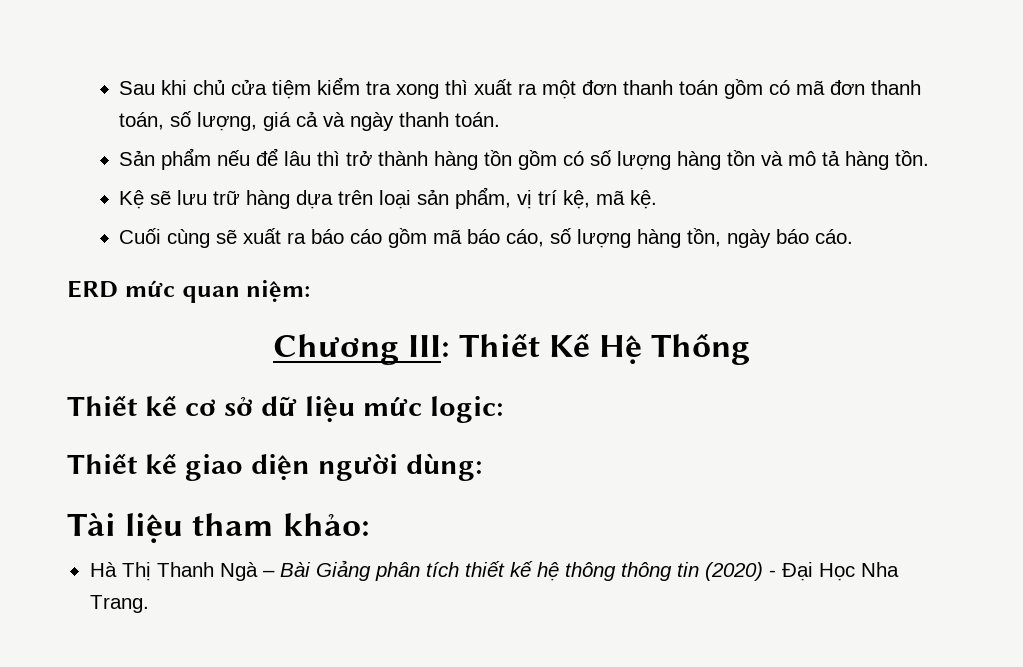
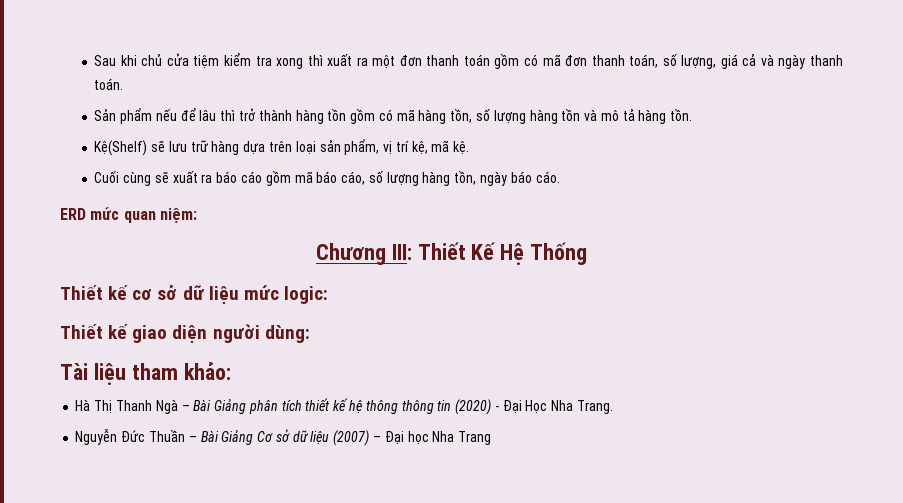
(585, 158) none -> [396,108,473,124] mã hàng tồn,
[119,190,145,209] Kệ -> [94,140,148,156] Kệ(Shelf)
(149, 604) none -> [75,428,492,446] // Nguyễn Đức Thuần – Bài Giảng Cơ sở dữ liệu (2007) – Đại học Nha Trang

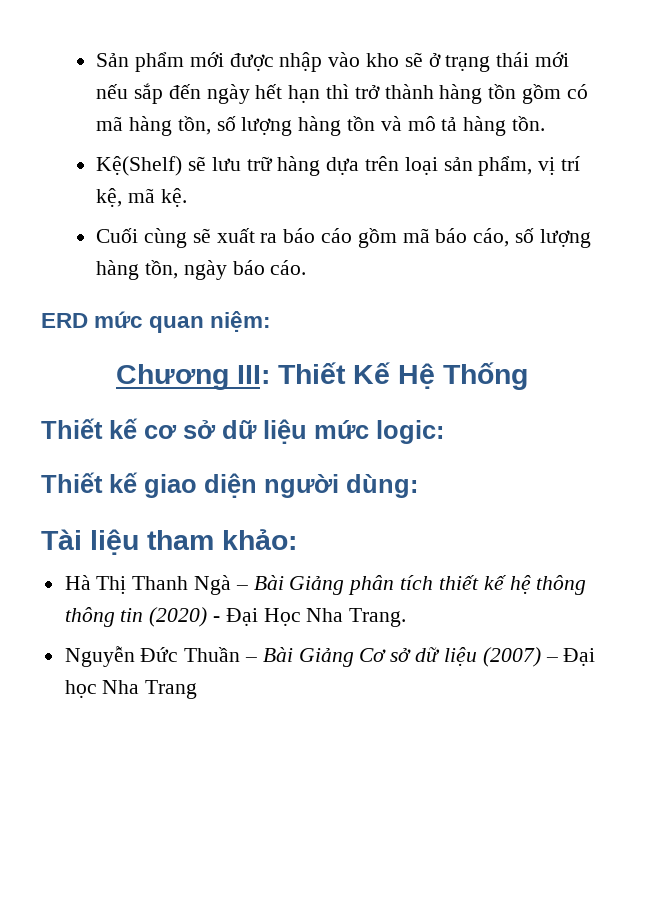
[94,53,844,69] [94,78,124,90] [94,108,217,124] Sau khi chủ cửa tiệm kiểm tra xong thì xuất ra một đơn thanh toán gồm có mã đơn thanh toán, số lượng, giá cả và ngày thanh toán. // Sản phẩm nếu để lâu -> [96,52,569,72] [96,83,321,104] Sản phẩm mới được nhập vào kho sẽ ở trạng thái mới nếu sắp đến ngày hết hạn

